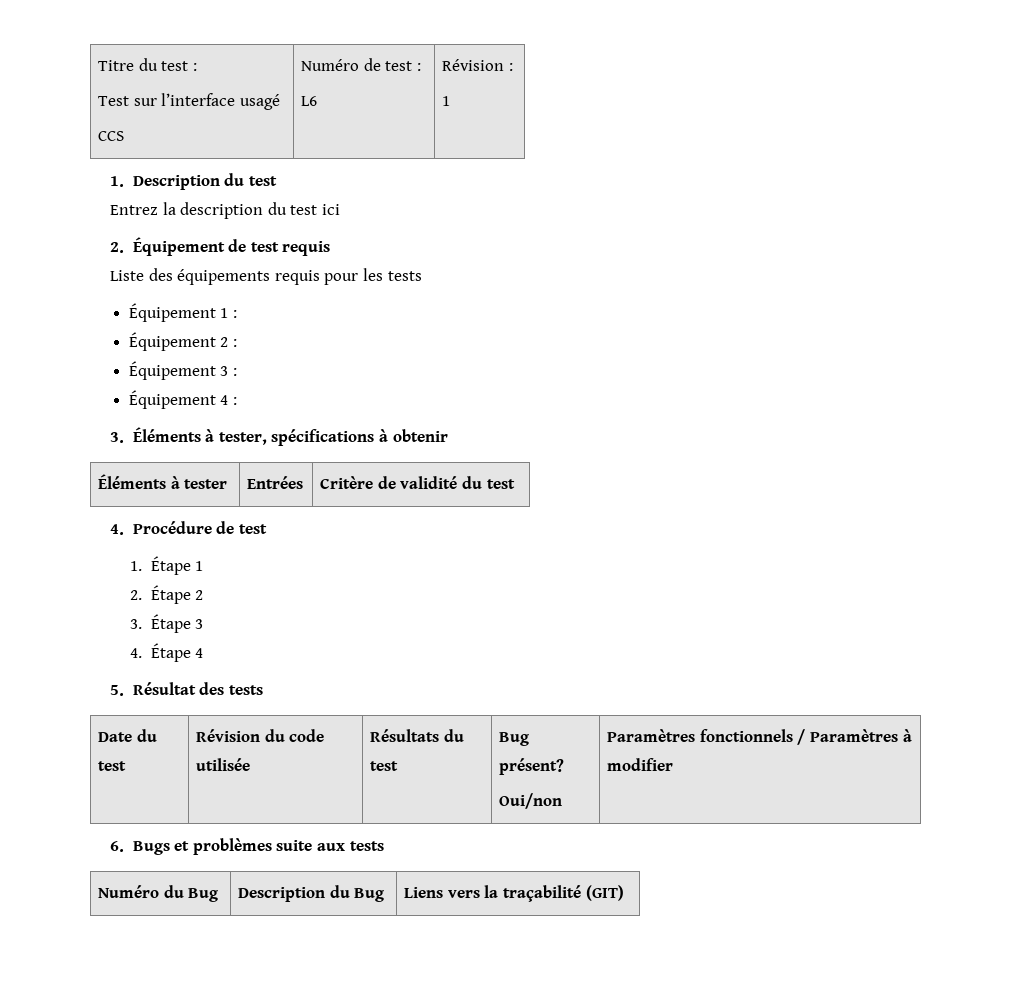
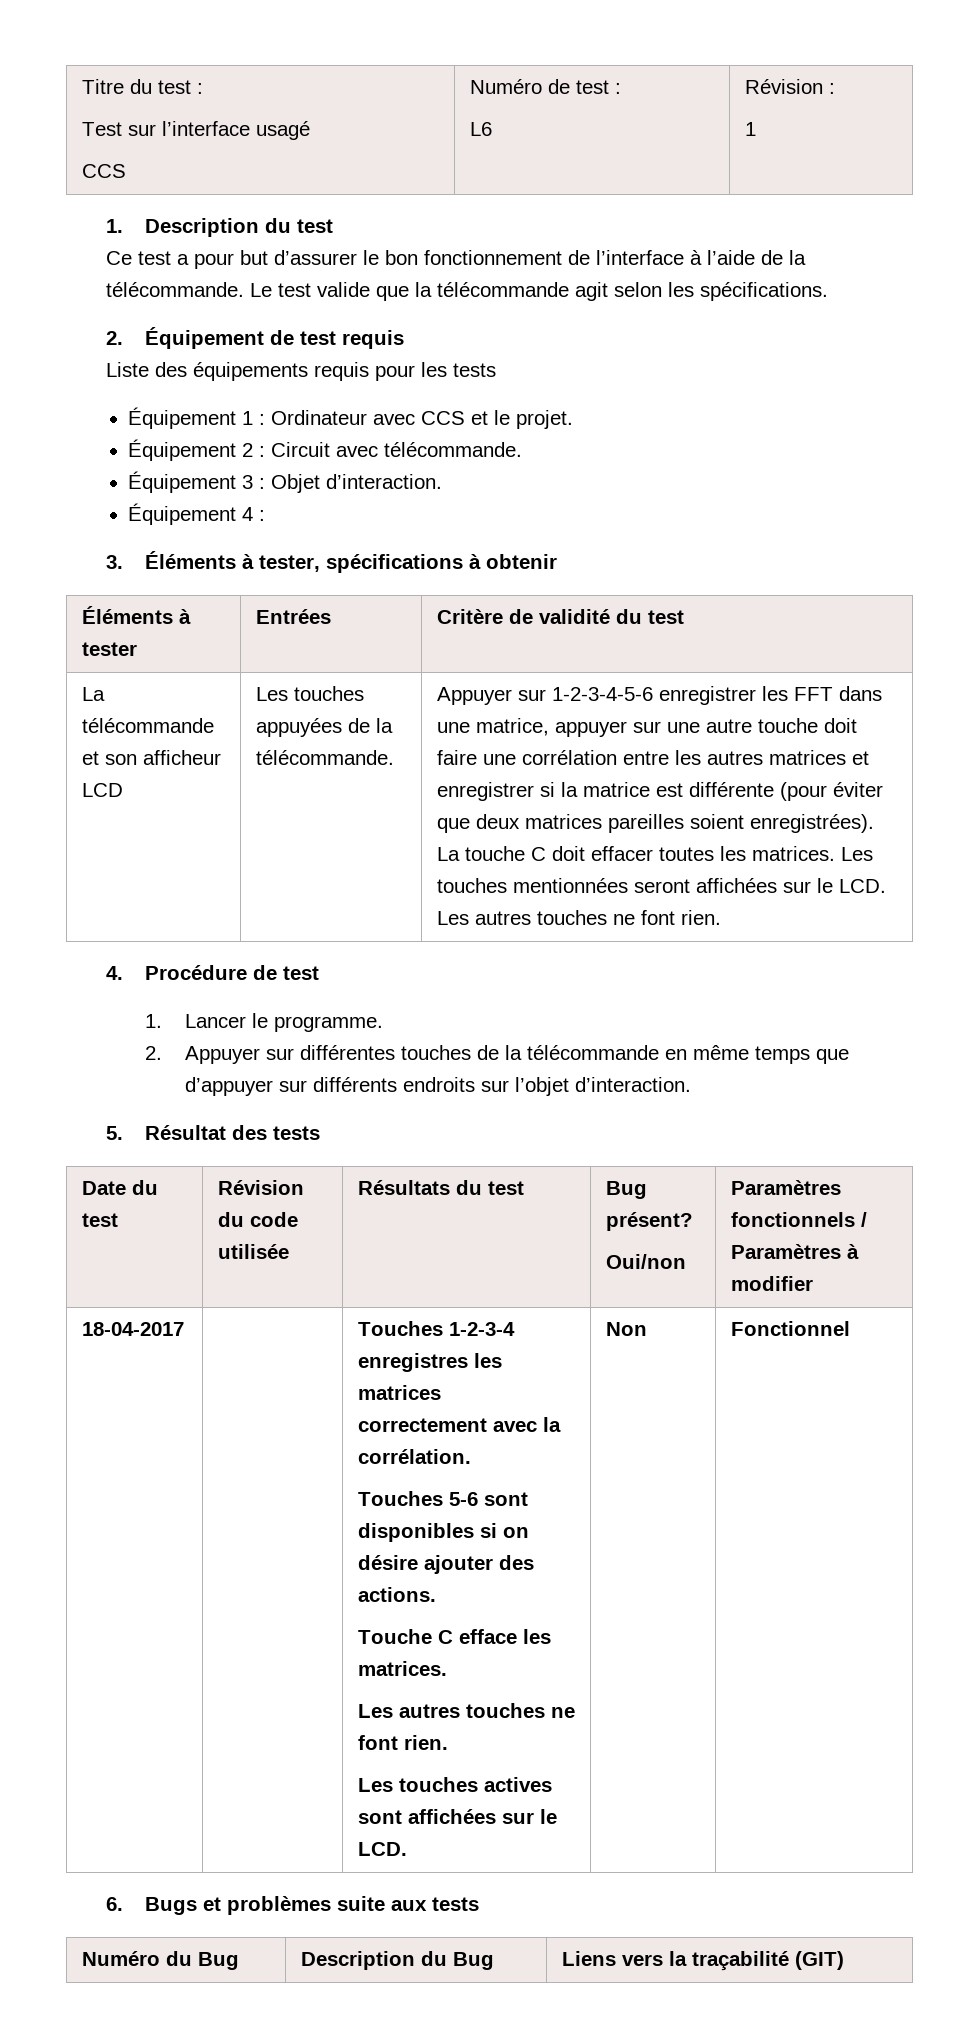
[110,202,341,219] Entrez la description du test ici -> [105,250,806,269] [105,282,828,301] Ce test a pour but d’assurer le bon fonctionnement de l’interface à l’aide de la télécommande. Le test valide que la télécommande agit selon les spécifications.
(238, 314) none -> [271,410,574,429] Ordinateur avec CCS et le projet.
(238, 343) none -> [271,442,523,457] Circuit avec télécommande.
(238, 372) none -> [271,474,443,493] Objet d’interaction.
(515, 484) none -> [81,687,105,701] [81,718,214,733] [81,750,221,765] [81,783,123,797] [255,686,364,701] [255,718,393,737] [255,750,394,765] [436,686,882,705] [436,718,857,737] [436,750,869,765] [436,782,883,801] [436,814,874,833] [436,846,873,861] [436,878,886,893] [436,910,721,925] // La télécommande et son afficheur LCD | Les touches appuyées de la télécommande. | Appuyer sur 1-2-3-4-5-6 enregistrer les FFT dans une matrice, appuyer sur une autre touche doit faire une corrélation entre les autres matrices et enregistrer si la matrice est différente (pour éviter que deux matrices pareilles soient enregistrées). La touche C doit effacer toutes les matrices. Les touches mentionnées seront affichées sur le LCD. Les autres touches ne font rien.
[150,556,204,575] [130,585,204,604] [130,614,204,633] [130,643,204,662] Étape 1 // 2. Étape 2 // 3. Étape 3 // 4. Étape 4 -> [185,1013,384,1032] [145,1045,850,1064] [185,1077,692,1096] Lancer le programme. // 2. Appuyer sur différentes touches de la télécommande en même temps que d’appuyer sur différents endroits sur l’objet d’interaction.
(674, 764) none -> [81,1322,184,1336] [357,1321,515,1336] [357,1353,502,1372] [357,1385,441,1400] [357,1417,561,1432] [357,1449,471,1464] [357,1491,528,1506] [357,1523,529,1542] [357,1555,534,1574] [357,1587,436,1602] [357,1629,551,1644] [357,1661,447,1676] [357,1703,575,1718] [357,1735,448,1750] [357,1777,552,1792] [357,1809,557,1824] [357,1842,407,1856] [605,1322,647,1336] [730,1321,850,1336] // 18-04-2017 | | Touches 1-2-3-4 enregistres les matrices correctement avec la corrélation. // Touches 5-6 sont disponibles si on désire ajouter des actions. // Touche C efface les matrices. // Les autres touches ne font rien. // Les touches actives sont affichées sur le LCD. | Non | Fonctionnel

